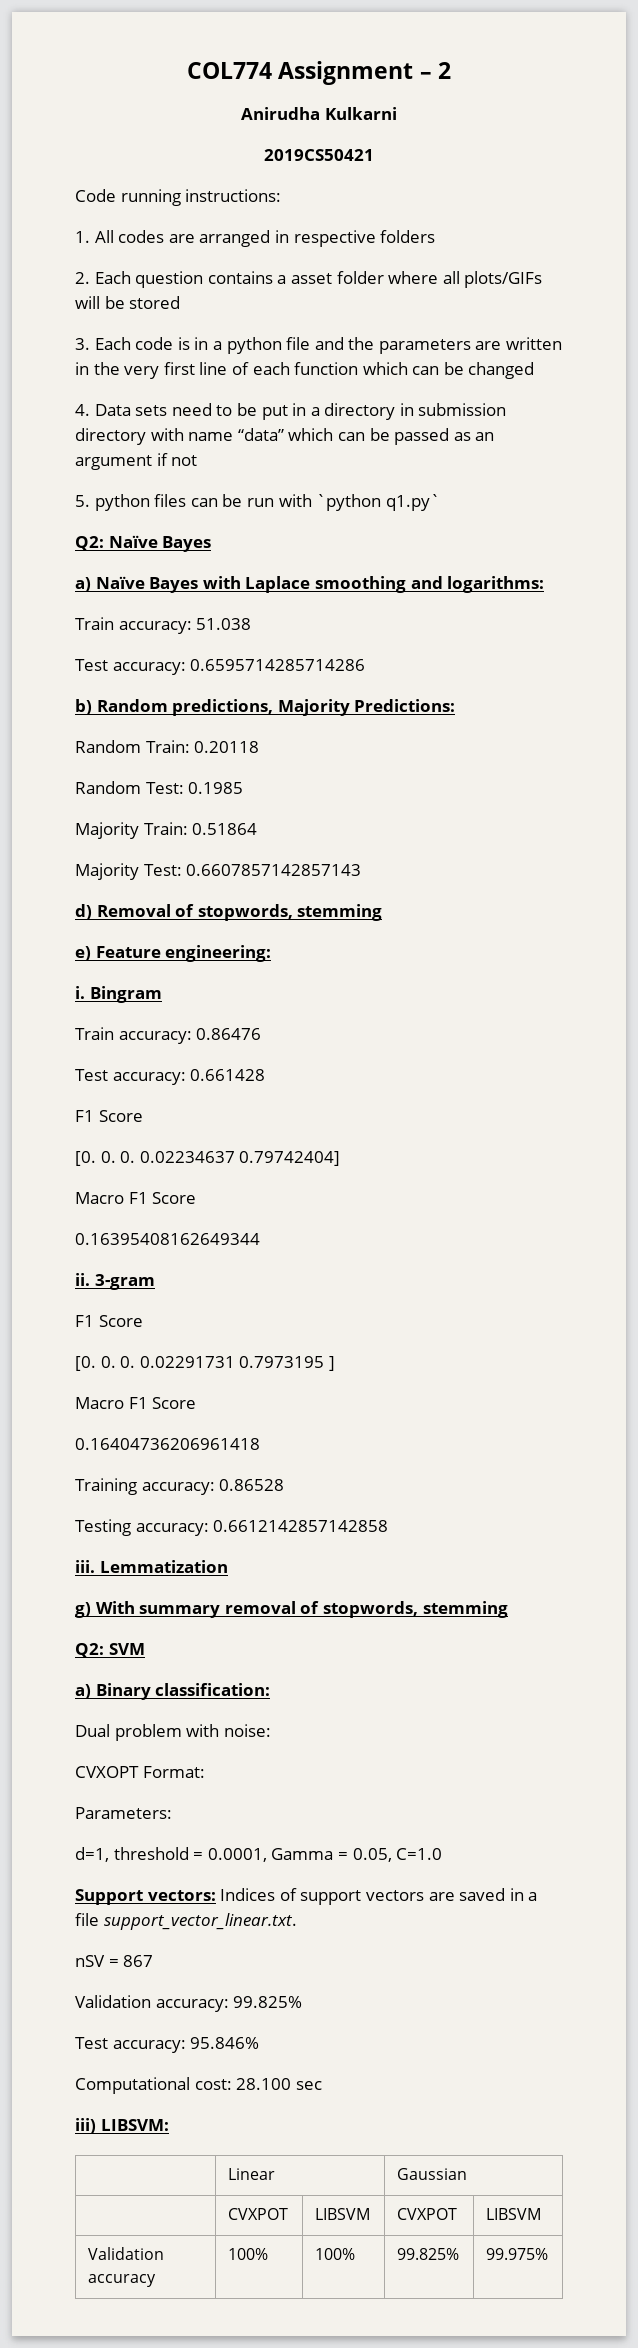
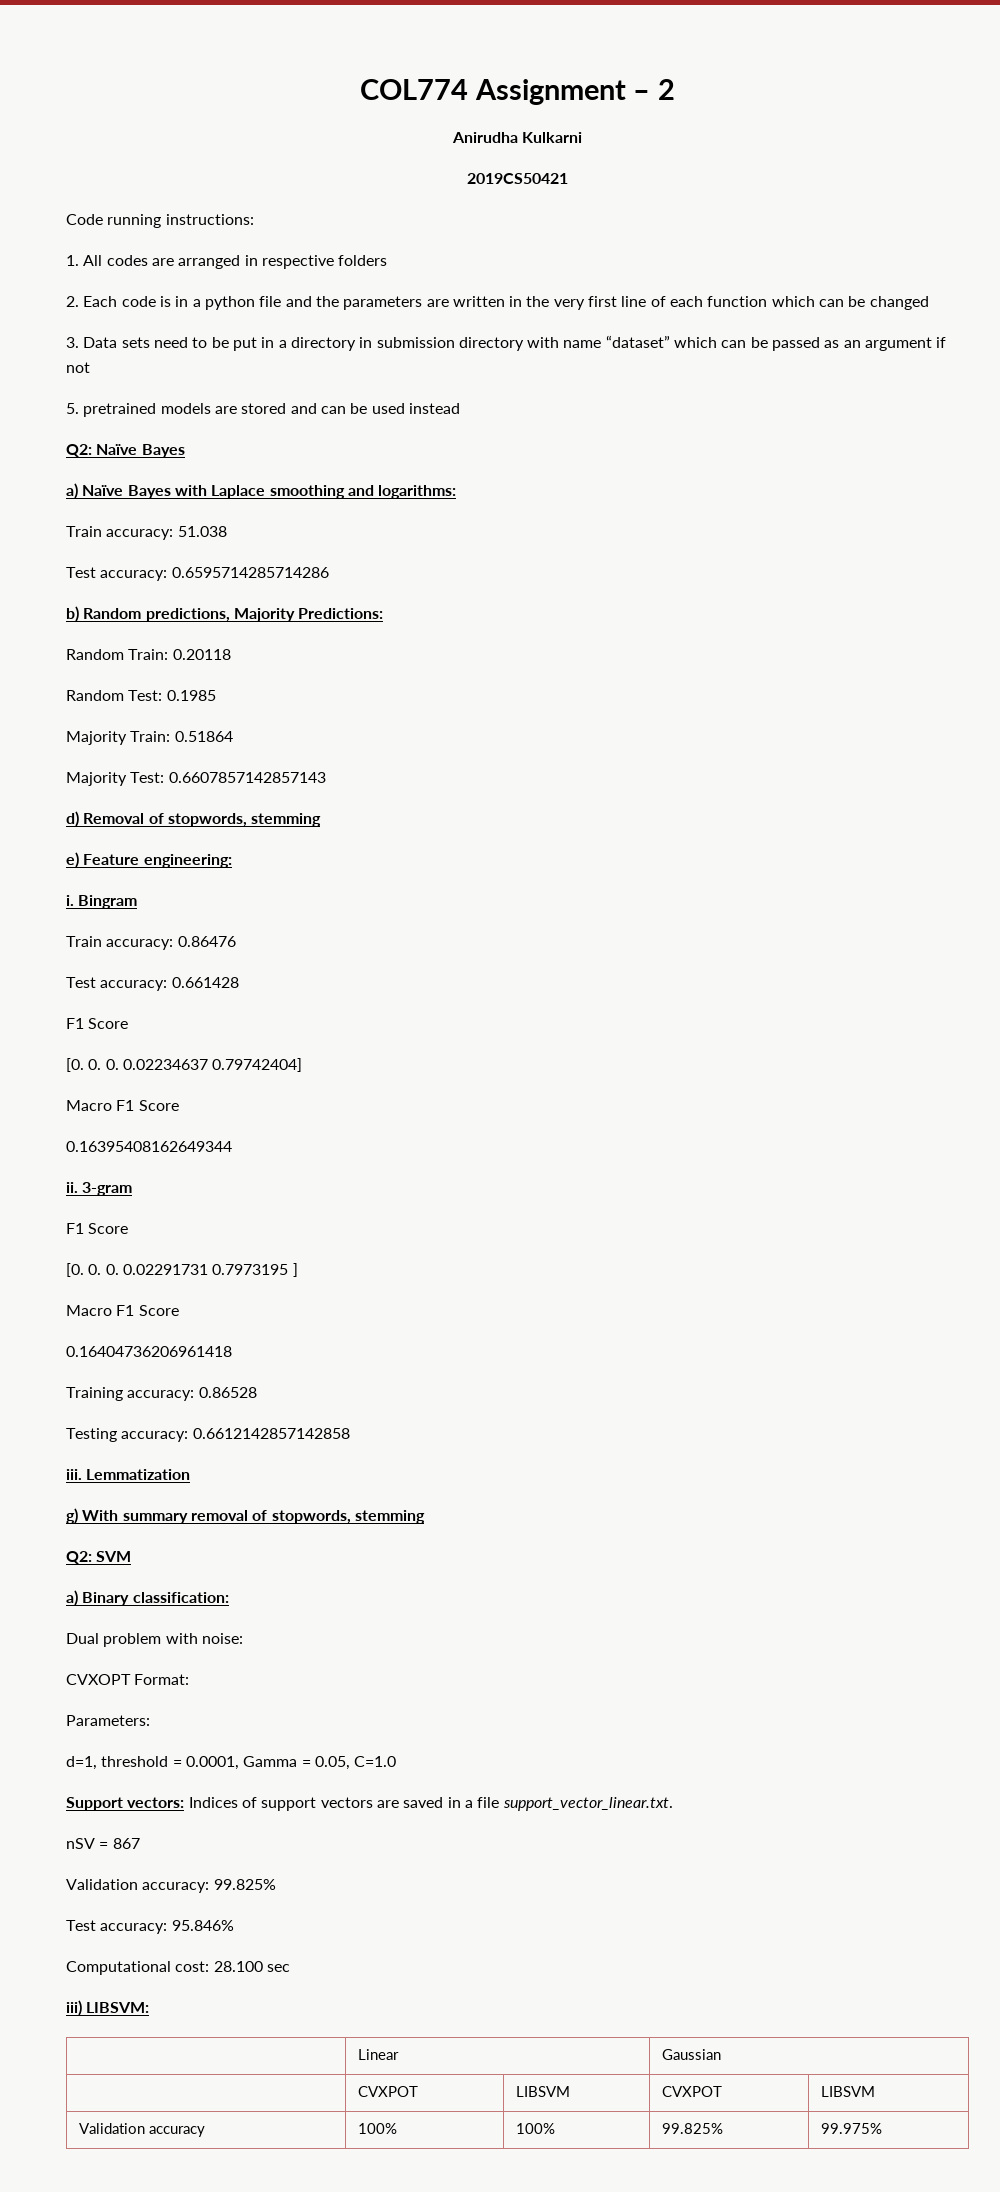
[135,271,543,288] [75,296,181,309] [75,337,131,350] question contains a asset folder where all plots/GIFs will be stored // 3. Each -> (118, 301) none
[75,404,90,416] 4. -> [66,337,79,348] 3.
[237,428,284,441] “data” -> [605,335,670,348] “dataset”
[94,494,440,511] python files can be run with `python q1.py` -> [83,403,460,417] pretrained models are stored and can be used instead

